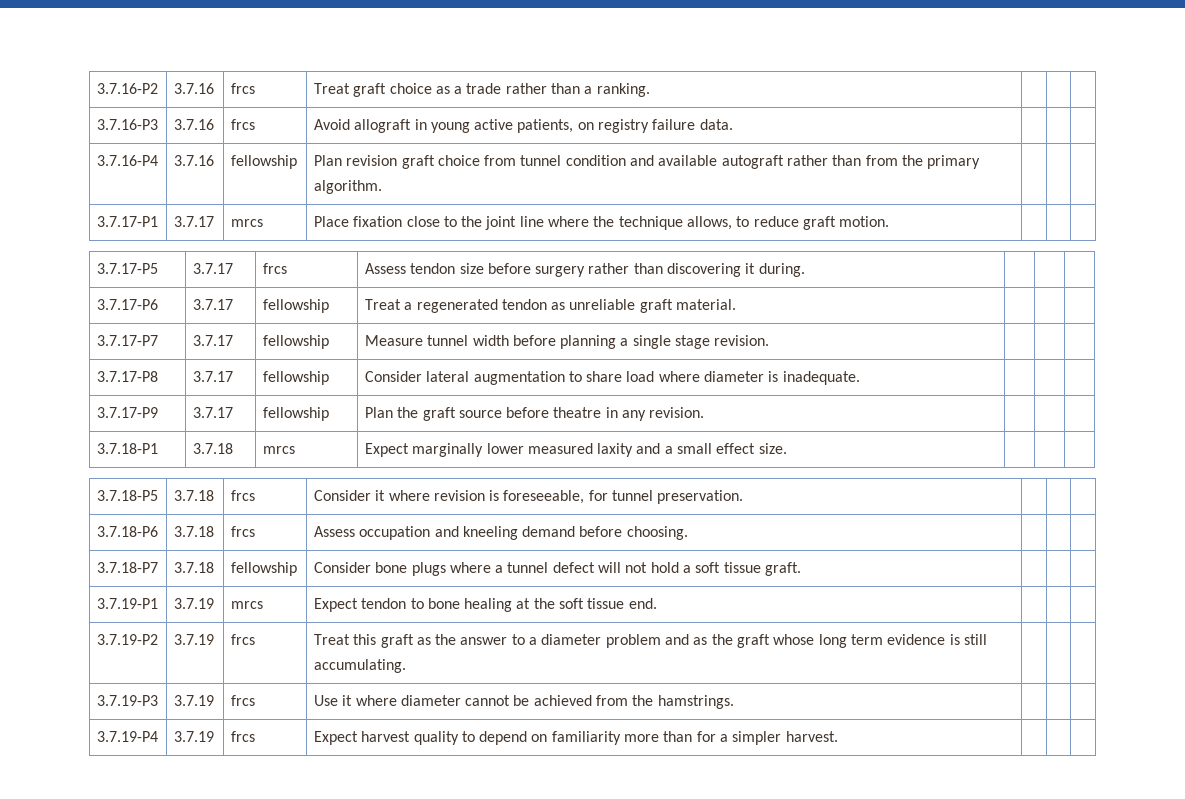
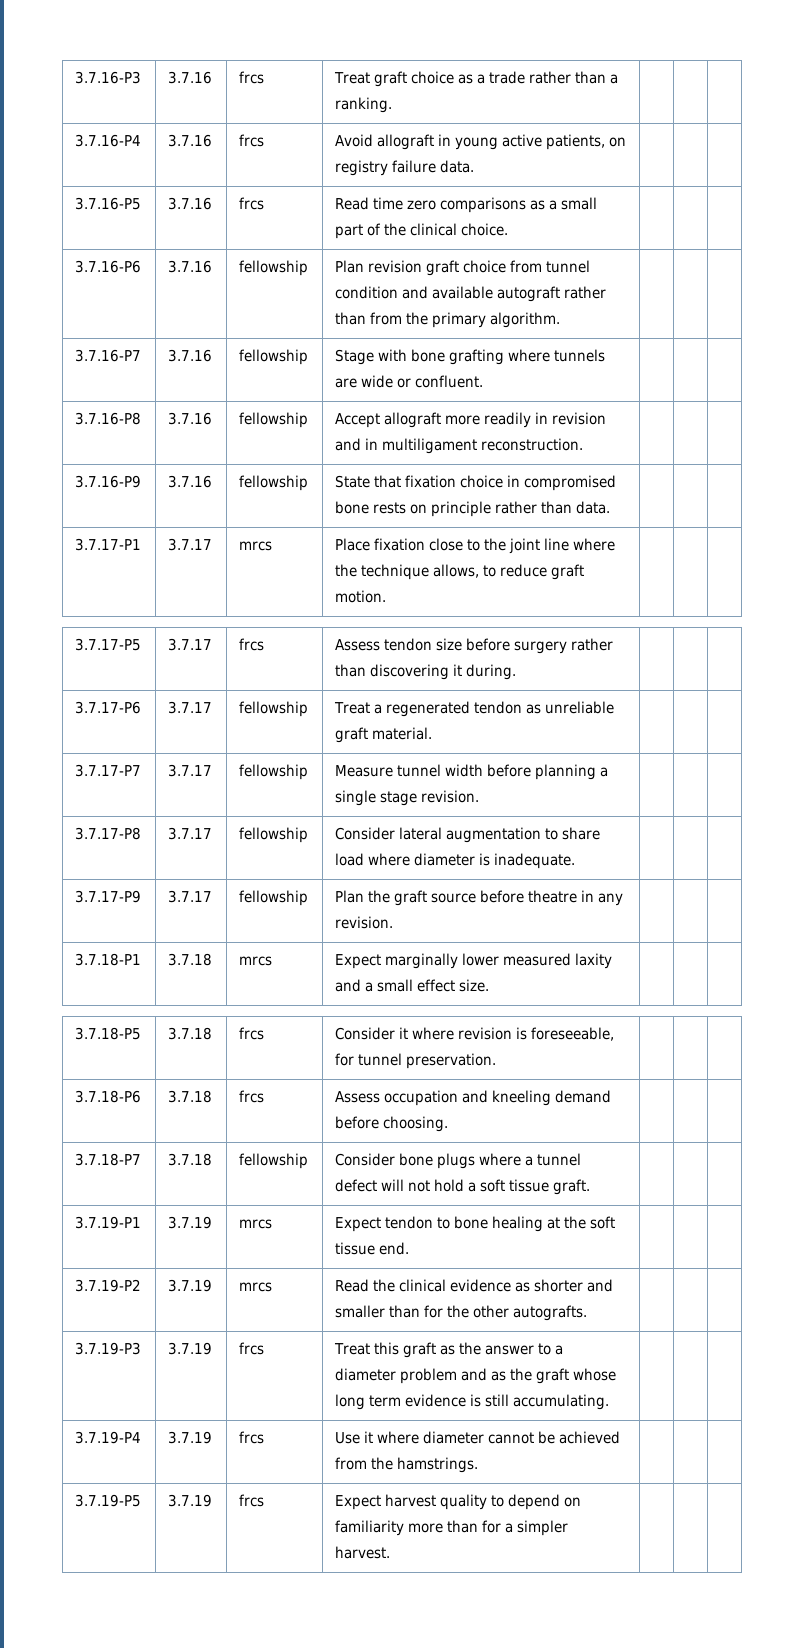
[96,83,158,94] 3.7.16-P2 -> [75,71,142,84] 3.7.16-P3
[96,119,158,130] 3.7.16-P3 -> [75,134,142,147] 3.7.16-P4
[96,155,158,166] 3.7.16-P4 -> [75,197,142,210] [168,197,213,210] [239,197,265,210] [335,197,598,213] [335,223,509,239] [75,260,142,273] 3.7.16-P5 | 3.7.16 | frcs | Read time zero comparisons as a small part of the clinical choice. | | | // 3.7.16-P6
(382, 187) none -> [75,349,142,362] [168,349,213,362] [239,349,309,365] [335,349,606,365] [335,375,484,388] [75,412,142,425] [168,412,213,425] [239,412,309,428] [335,412,607,428] [335,438,584,454] [75,475,142,488] [168,475,213,488] [239,475,309,491] [335,475,617,491] [335,501,611,517] // 3.7.16-P7 | 3.7.16 | fellowship | Stage with bone grafting where tunnels are wide or confluent. | | | // 3.7.16-P8 | 3.7.16 | fellowship | Accept allograft more readily in revision and in multiligament reconstruction. | | | // 3.7.16-P9 | 3.7.16 | fellowship | State that fixation choice in compromised bone rests on principle rather than data. | | |
(214, 639) none -> [239,1282,273,1292] [335,1279,614,1292] [335,1305,588,1321] [75,1342,142,1355] [168,1342,213,1355] | mrcs | Read the clinical evidence as shorter and smaller than for the other autografts. | | | // 3.7.19-P3 | 3.7.19
[96,695,158,706] 3.7.19-P3 -> [75,1431,142,1444] 3.7.19-P4
[96,731,158,742] 3.7.19-P4 -> [75,1494,142,1507] 3.7.19-P5

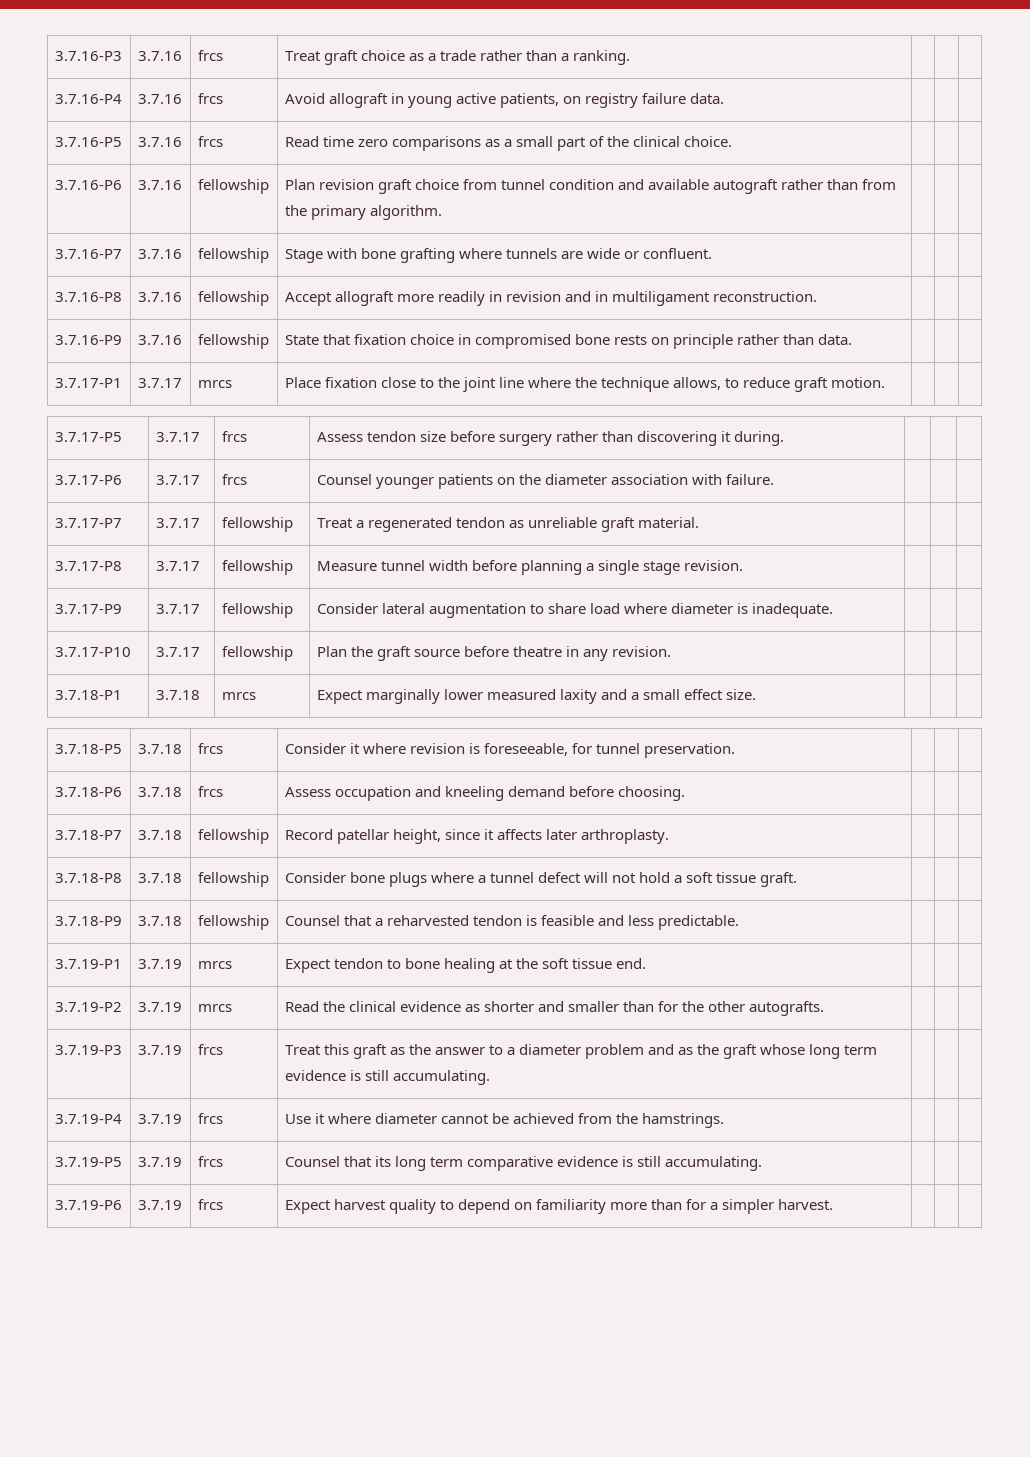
(213, 707) none -> [221,474,247,485] [316,474,775,489] [54,518,122,528] [155,518,200,528] | frcs | Counsel younger patients on the diameter association with failure. | | | // 3.7.17-P7 | 3.7.17
[75,764,142,777] 3.7.17-P7 -> [54,561,122,571] 3.7.17-P8
[75,827,142,840] 3.7.17-P8 -> [54,604,122,614] 3.7.17-P9
[75,890,142,903] 3.7.17-P9 -> [54,647,131,657] 3.7.17-P10
(309, 1161) none -> [284,829,670,844] [54,873,122,883] [137,873,182,883] [197,872,269,887] | Record patellar height, since it affects later arthroplasty. | | | // 3.7.18-P8 | 3.7.18 | fellowship
(591, 1187) none -> [54,916,122,926] [137,916,182,926] [197,915,269,930] [284,915,740,930] // 3.7.18-P9 | 3.7.18 | fellowship | Counsel that a reharvested tendon is feasible and less predictable. | | |
(265, 1500) none -> [284,1156,763,1171] [54,1200,122,1210] [137,1200,182,1210] [197,1199,223,1210] | Counsel that its long term comparative evidence is still accumulating. | | | // 3.7.19-P6 | 3.7.19 | frcs

